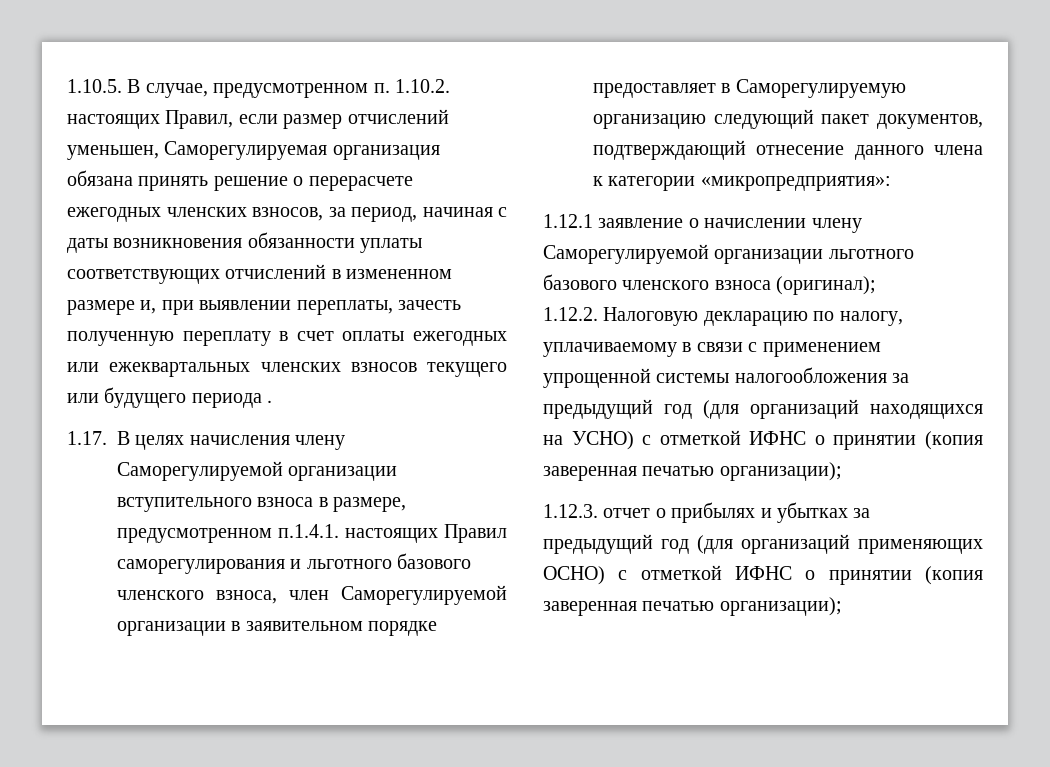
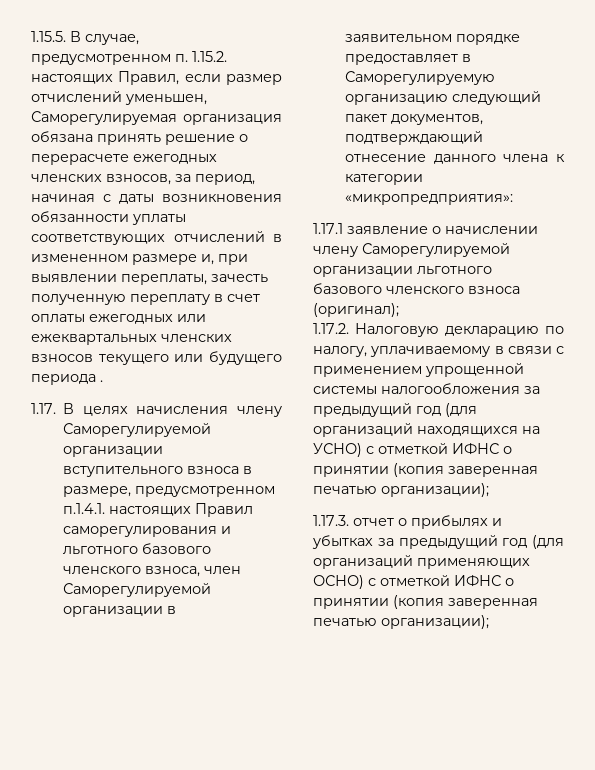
[67,79,122,93] 1.10.5. -> [31,31,66,42] 1.15.5.
[395,79,450,93] 1.10.2. -> [192,51,227,62] 1.15.2.
[543,214,593,228] 1.12.1 -> [313,223,343,234] 1.17.1
[543,307,598,321] 1.12.2. -> [313,323,349,334] 1.17.2.
[543,504,598,518] 1.12.3. -> [313,515,349,526] 1.17.3.

